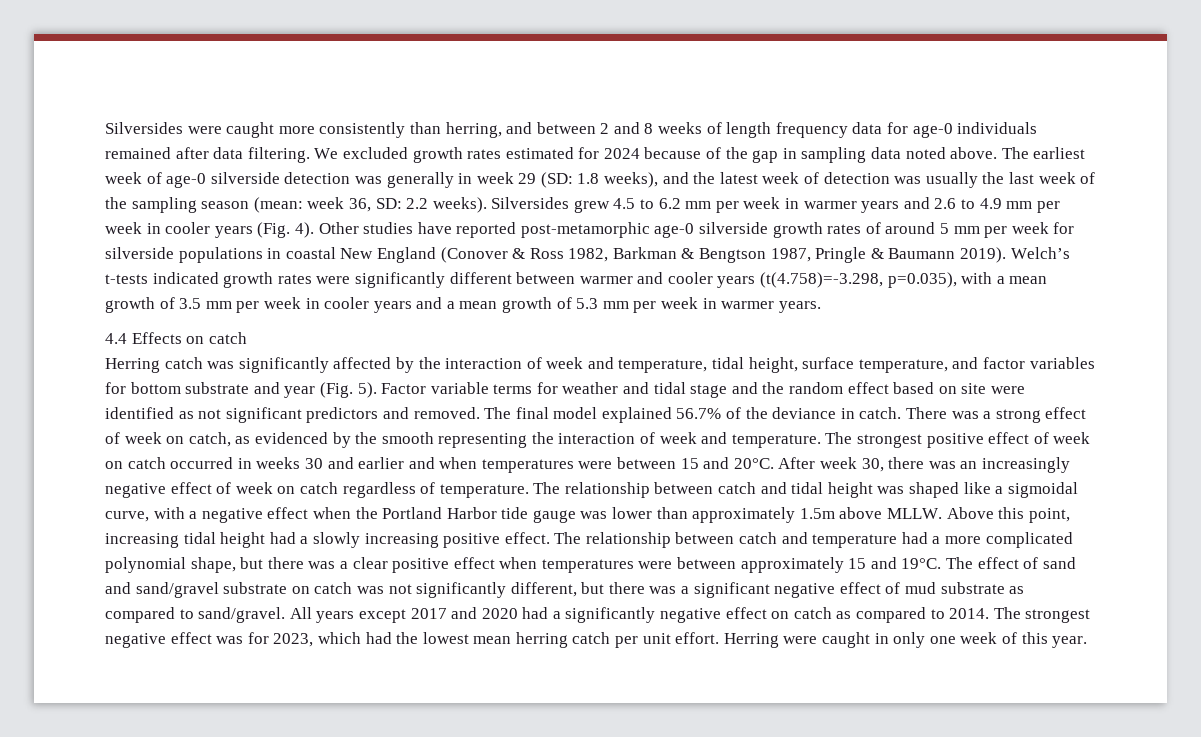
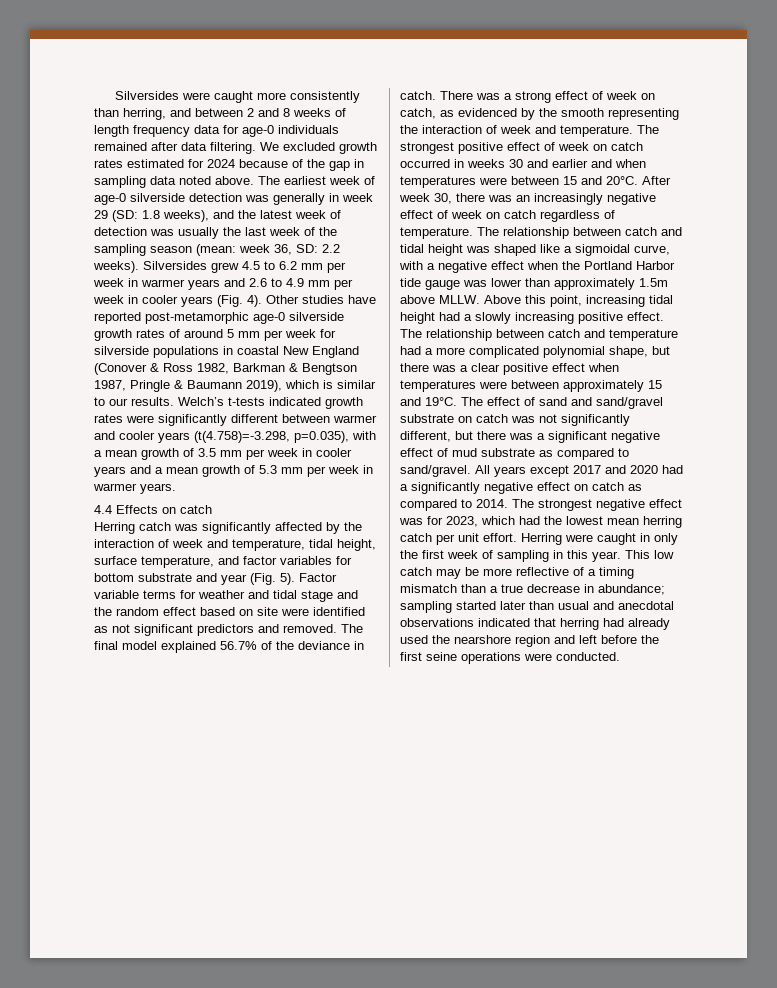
[960,247,1007,263] 2019). -> [246,380,376,392] [94,397,174,406] 2019), which is similar to our results.
[929,632,1088,648] one week of this year. -> [400,550,674,562] [400,567,634,579] [400,584,665,595] [400,601,674,613] [400,618,670,630] [400,635,659,647] [400,652,620,664] the first week of sampling in this year. This low catch may be more reflective of a timing mismatch than a true decrease in abundance; sampling started later than usual and anecdotal observations indicated that herring had already used the nearshore region and left before the first seine operations were conducted.

